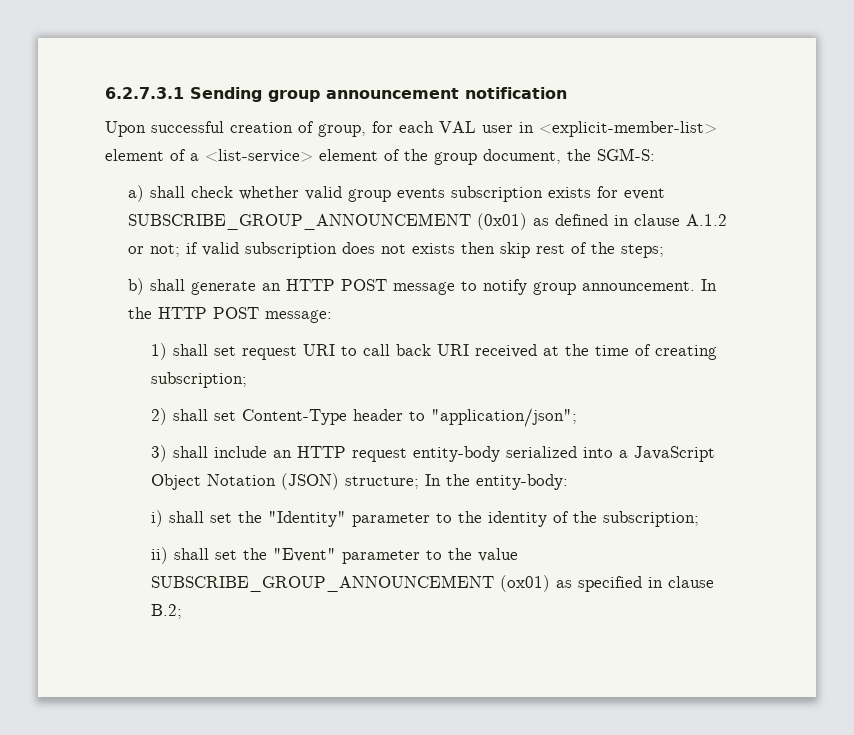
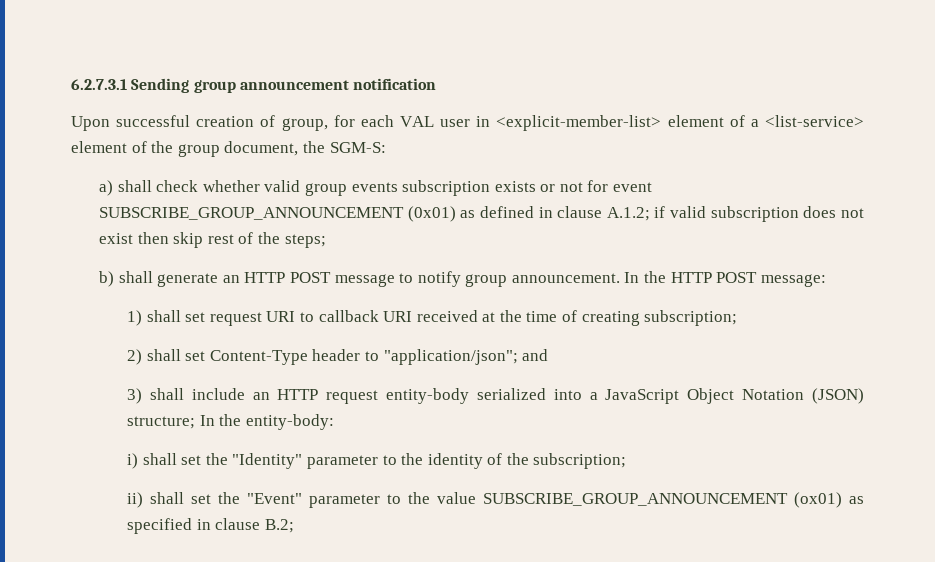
(591, 192) none -> [540,182,583,192] or not
[685,214,727,226] [127,244,180,257] A.1.2 or not; -> [606,207,650,221] A.1.2;
[411,243,455,254] exists -> [98,233,133,244] exist
[362,344,431,356] call back -> [318,310,379,322] callback
(577, 417) none -> [522,349,549,361] and

